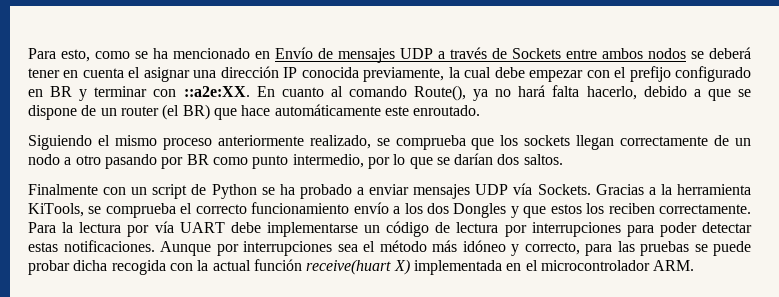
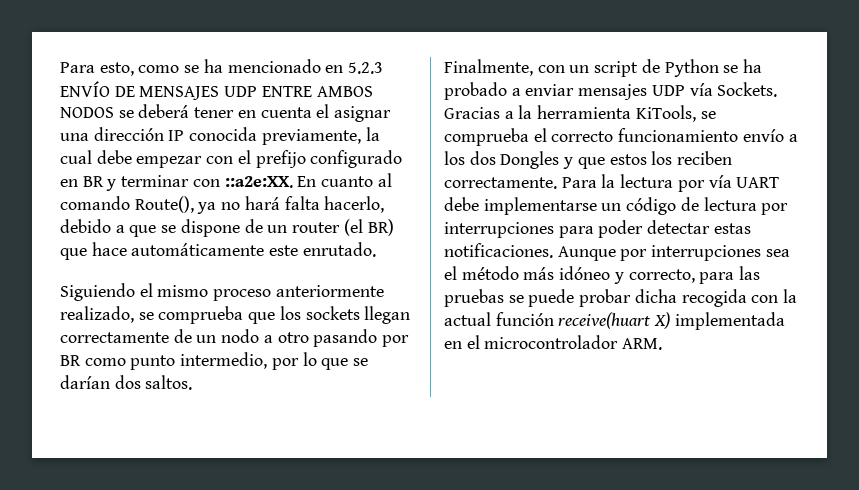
[275,47,686,63] Envío de mensajes UDP a través de Sockets entre ambos nodos -> [348,62,384,74] [60,81,373,100] [60,107,114,118] 5.2.3 ENVÍO DE MENSAJES UDP ENTRE AMBOS NODOS
[413,105,481,116] enroutado. -> [302,242,376,257] enrutado.
[28,184,98,195] Finalmente -> [444,59,533,76] Finalmente,

